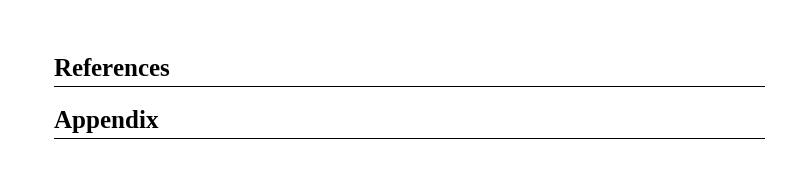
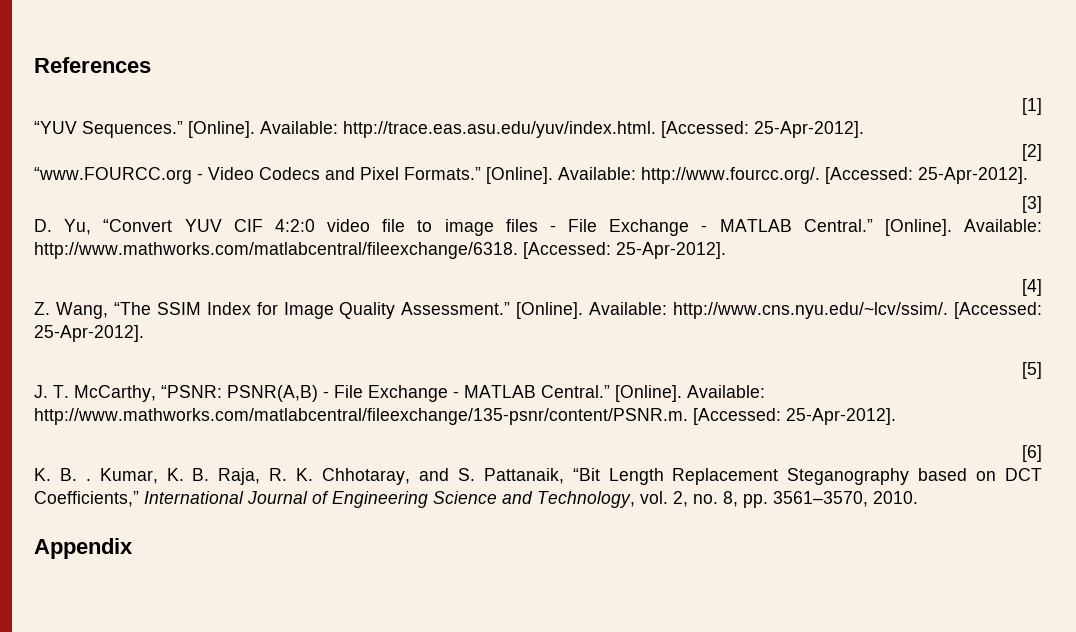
(170, 67) none -> [1022,98,1042,115] [34,121,864,138] [1022,144,1042,161] [34,167,1028,184] [1022,196,1042,213] [34,219,1042,236] [34,242,726,259] [1022,279,1042,296] [34,302,1042,319] [34,325,144,342] [1022,362,1042,379] [34,385,765,402] [34,408,896,425] [1022,445,1042,462] [34,468,1043,485] [34,491,918,508] // [1] // “YUV Sequences.” [Online]. Available: http://trace.eas.asu.edu/yuv/index.html. [Accessed: 25-Apr-2012]. // [2] // “www.FOURCC.org - Video Codecs and Pixel Formats.” [Online]. Available: http://www.fourcc.org/. [Accessed: 25-Apr-2012]. // [3] // D. Yu, “Convert YUV CIF 4:2:0 video file to image files - File Exchange - MATLAB Central.” [Online]. Available: http://www.mathworks.com/matlabcentral/fileexchange/6318. [Accessed: 25-Apr-2012]. // [4] // Z. Wang, “The SSIM Index for Image Quality Assessment.” [Online]. Available: http://www.cns.nyu.edu/~lcv/ssim/. [Accessed: 25-Apr-2012]. // [5] // J. T. McCarthy, “PSNR: PSNR(A,B) - File Exchange - MATLAB Central.” [Online]. Available: http://www.mathworks.com/matlabcentral/fileexchange/135-psnr/content/PSNR.m. [Accessed: 25-Apr-2012]. // [6] // K. B. . Kumar, K. B. Raja, R. K. Chhotaray, and S. Pattanaik, “Bit Length Replacement Steganography based on DCT Coefficients,” International Journal of Engineering Science and Technology, vol. 2, no. 8, pp. 3561–3570, 2010.

